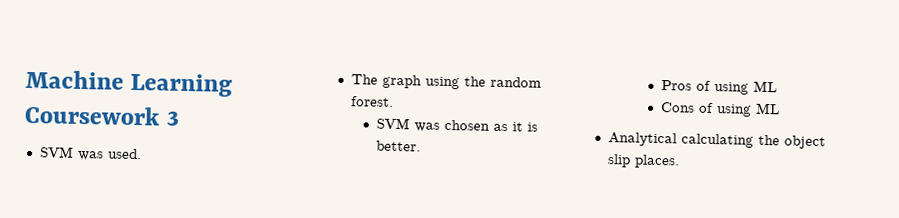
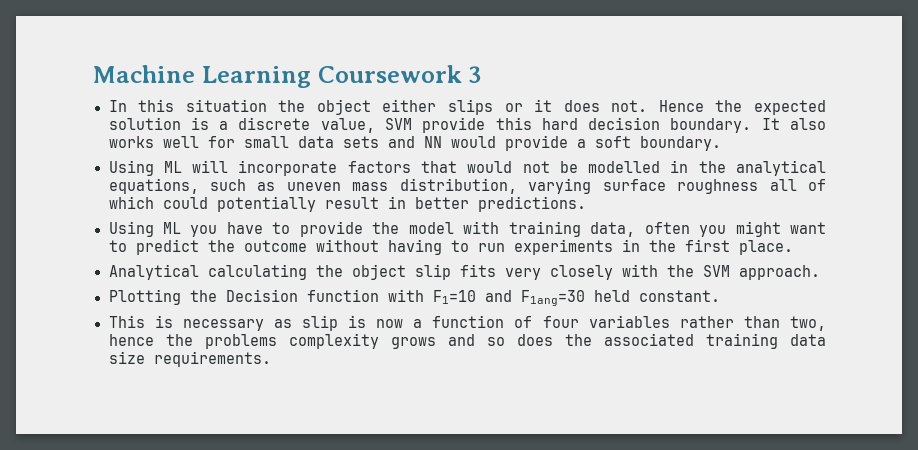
[39,146,142,161] [351,74,543,90] [351,96,395,107] [376,117,539,132] [376,140,422,152] [661,80,778,95] [660,102,781,117] SVM was used. // The graph using the random forest. // SVM was chosen as it is better. // Pros of using ML // Cons of using ML -> [108,99,827,115] [108,117,826,133] [108,135,721,151] [108,160,826,176] [108,178,826,194] [108,196,586,212] [108,221,826,237] [108,239,793,255] In this situation the object either slips or it does not. Hence the expected solution is a discrete value, SVM provide this hard decision boundary. It also works well for small data sets and NN would provide a soft boundary. // Using ML will incorporate factors that would not be modelled in the analytical equations, such as uneven mass distribution, varying surface roughness all of which could potentially result in better predictions. // Using ML you have to provide the model with training data, often you might want to predict the outcome without having to run experiments in the first place.
[633,154,680,169] places. -> [459,264,820,280] [108,289,720,306] [108,315,826,331] [108,333,826,349] [108,351,271,367] fits very closely with the SVM approach. // Plotting the Decision function with F1=10 and F1ang=30 held constant. // This is necessary as slip is now a function of four variables rather than two, hence the problems complexity grows and so does the associated training data size requirements.

